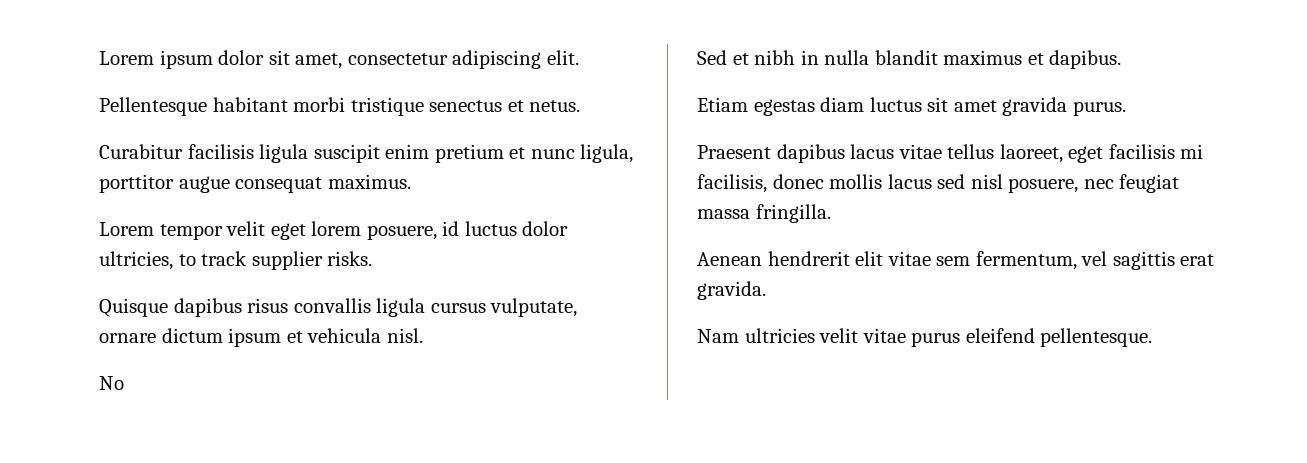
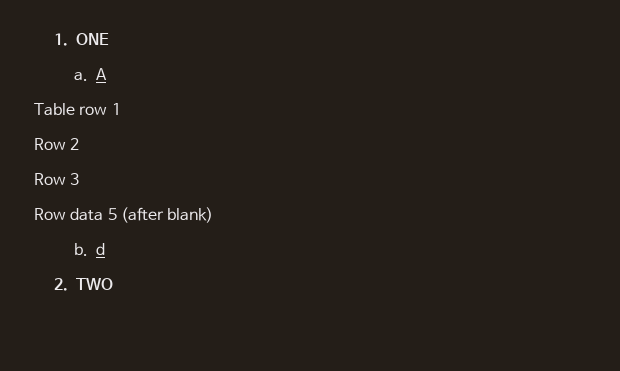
[99,50,579,69] [99,97,581,116] [99,144,634,163] [99,174,411,193] [99,221,569,240] [99,251,373,270] [99,298,578,317] [99,328,423,347] [99,376,124,390] [697,50,1122,69] [697,97,1126,116] [697,144,1204,163] [697,174,1180,193] [697,204,831,223] [697,251,1215,270] [697,281,766,300] [697,328,1153,347] Lorem ipsum dolor sit amet, consectetur adipiscing elit. // Pellentesque habitant morbi tristique senectus et netus. // Curabitur facilisis ligula suscipit enim pretium et nunc ligula, porttitor augue consequat maximus. // Lorem tempor velit eget lorem posuere, id luctus dolor ultricies, to track supplier risks. // Quisque dapibus risus convallis ligula cursus vulputate, ornare dictum ipsum et vehicula nisl. // No // Sed et nibh in nulla blandit maximus et dapibus. // Etiam egestas diam luctus sit amet gravida purus. // Praesent dapibus lacus vitae tellus laoreet, eget facilisis mi facilisis, donec mollis lacus sed nisl posuere, nec feugiat massa fringilla. // Aenean hendrerit elit vitae sem fermentum, vel sagittis erat gravida. // Nam ultricies velit vitae purus eleifend pellentesque. -> [54,33,110,46] [74,68,108,81] [34,103,121,116] [34,138,80,150] [34,173,80,185] [34,207,214,223] [74,243,106,256] [54,278,114,291] 1. ONE // a. A // Table row 1 // Row 2 // Row 3 // Row data 5 (after blank) // b. d // 2. TWO

